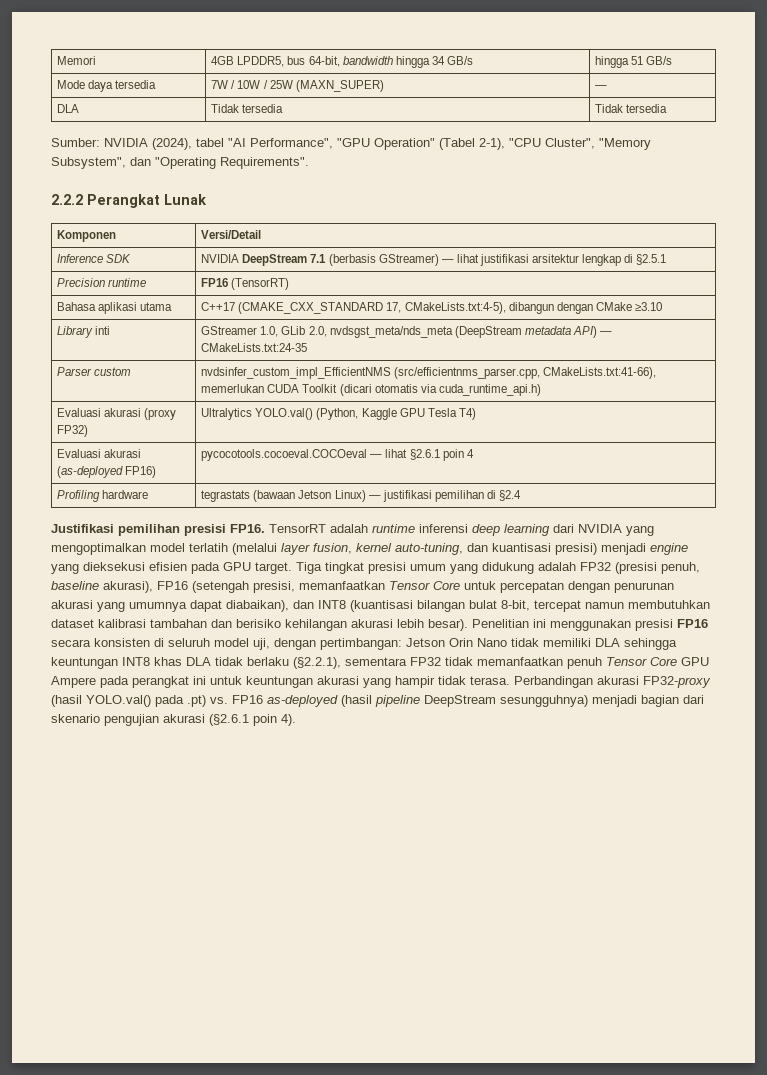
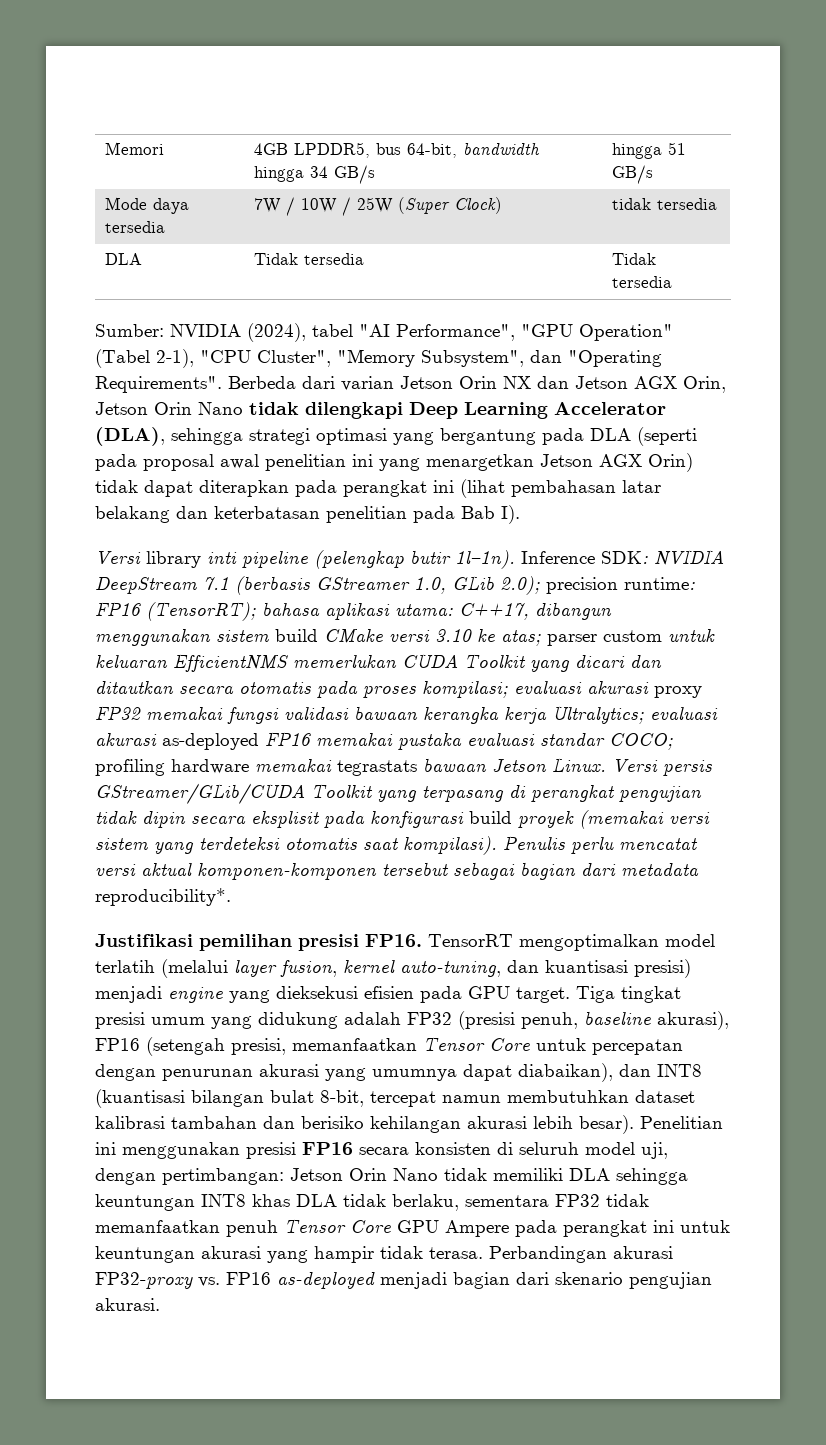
[295,80,384,92] [595,85,608,89] (MAXN_SUPER) | — -> [398,197,503,214] [612,198,718,210] (Super Clock) | tidak tersedia
[51,194,207,208] [57,230,117,242] [201,230,262,239] [57,254,132,263] [201,254,667,266] [57,278,147,287] [201,278,290,290] [57,302,173,314] [201,302,662,314] [57,326,111,338] [201,326,613,338] [201,343,308,352] [57,367,132,376] [201,367,657,379] [201,384,541,396] [57,408,177,420] [57,425,89,437] [201,408,476,420] [57,449,142,458] [57,466,157,478] [201,449,474,461] [57,490,149,502] [201,490,522,502] // 2.2.2 Perangkat Lunak // Komponen | Versi/Detail // Inference SDK | NVIDIA DeepStream 7.1 (berbasis GStreamer) — lihat justifikasi arsitektur lengkap di §2.5.1 // Precision runtime | FP16 (TensorRT) // Bahasa aplikasi utama | C++17 (CMAKE_CXX_STANDARD 17, CMakeLists.txt:4-5), dibangun dengan CMake ≥3.10 // Library inti | GStreamer 1.0, GLib 2.0, nvdsgst_meta/nds_meta (DeepStream metadata API) — CMakeLists.txt:24-35 // Parser custom | nvdsinfer_custom_impl_EfficientNMS (src/efficientnms_parser.cpp, CMakeLists.txt:41-66), memerlukan CUDA Toolkit (dicari otomatis via cuda_runtime_api.h) // Evaluasi akurasi (proxy FP32) | Ultralytics YOLO.val() (Python, Kaggle GPU Tesla T4) // Evaluasi akurasi (as-deployed FP16) | pycocotools.cocoeval.COCOeval — lihat §2.6.1 poin 4 // Profiling hardware | tegrastats (bawaan Jetson Linux) — justifikasi pemilihan di §2.4 -> [228,376,726,393] [95,402,666,419] [95,427,697,446] [95,453,693,472] [95,479,661,498] [95,505,520,524] [95,550,724,569] [95,576,695,595] [95,602,612,621] [95,628,715,646] [95,654,662,672] [95,681,702,698] [95,706,718,724] [95,732,673,750] [95,758,712,776] [95,783,702,804] [95,810,710,829] [95,836,698,855] [95,862,699,880] [95,888,231,906] Berbeda dari varian Jetson Orin NX dan Jetson AGX Orin, Jetson Orin Nano tidak dilengkapi Deep Learning Accelerator (DLA), sehingga strategi optimasi yang bergantung pada DLA (seperti pada proposal awal penelitian ini yang menargetkan Jetson AGX Orin) tidak dapat diterapkan pada perangkat ini (lihat pembahasan latar belakang dan keterbatasan penelitian pada Bab I). // Versi library inti pipeline (pelengkap butir 1l–1n). Inference SDK: NVIDIA DeepStream 7.1 (berbasis GStreamer 1.0, GLib 2.0); precision runtime: FP16 (TensorRT); bahasa aplikasi utama: C++17, dibangun menggunakan sistem build CMake versi 3.10 ke atas; parser custom untuk keluaran EfficientNMS memerlukan CUDA Toolkit yang dicari dan ditautkan secara otomatis pada proses kompilasi; evaluasi akurasi proxy FP32 memakai fungsi validasi bawaan kerangka kerja Ultralytics; evaluasi akurasi as-deployed FP16 memakai pustaka evaluasi standar COCO; profiling hardware memakai tegrastats bawaan Jetson Linux. Versi persis GStreamer/GLib/CUDA Toolkit yang terpasang di perangkat pengujian tidak dipin secara eksplisit pada konfigurasi build proyek (memakai versi sistem yang terdeteksi otomatis saat kompilasi). Penulis perlu mencatat versi aktual komponen-komponen tersebut sebagai bagian dari metadata reproducibility*.
[330,524,654,536] adalah runtime inferensi deep learning dari NVIDIA yang -> (513, 940) none
[247,657,341,669] berlaku (§2.2.1), -> [392,1194,459,1211] berlaku,
[51,695,588,707] (hasil YOLO.val() pada .pt) vs. FP16 as-deployed (hasil pipeline DeepStream sesungguhnya) -> [198,1272,375,1289] vs. FP16 as-deployed
[163,714,296,726] akurasi (§2.6.1 poin 4). -> [95,1298,160,1311] akurasi.

